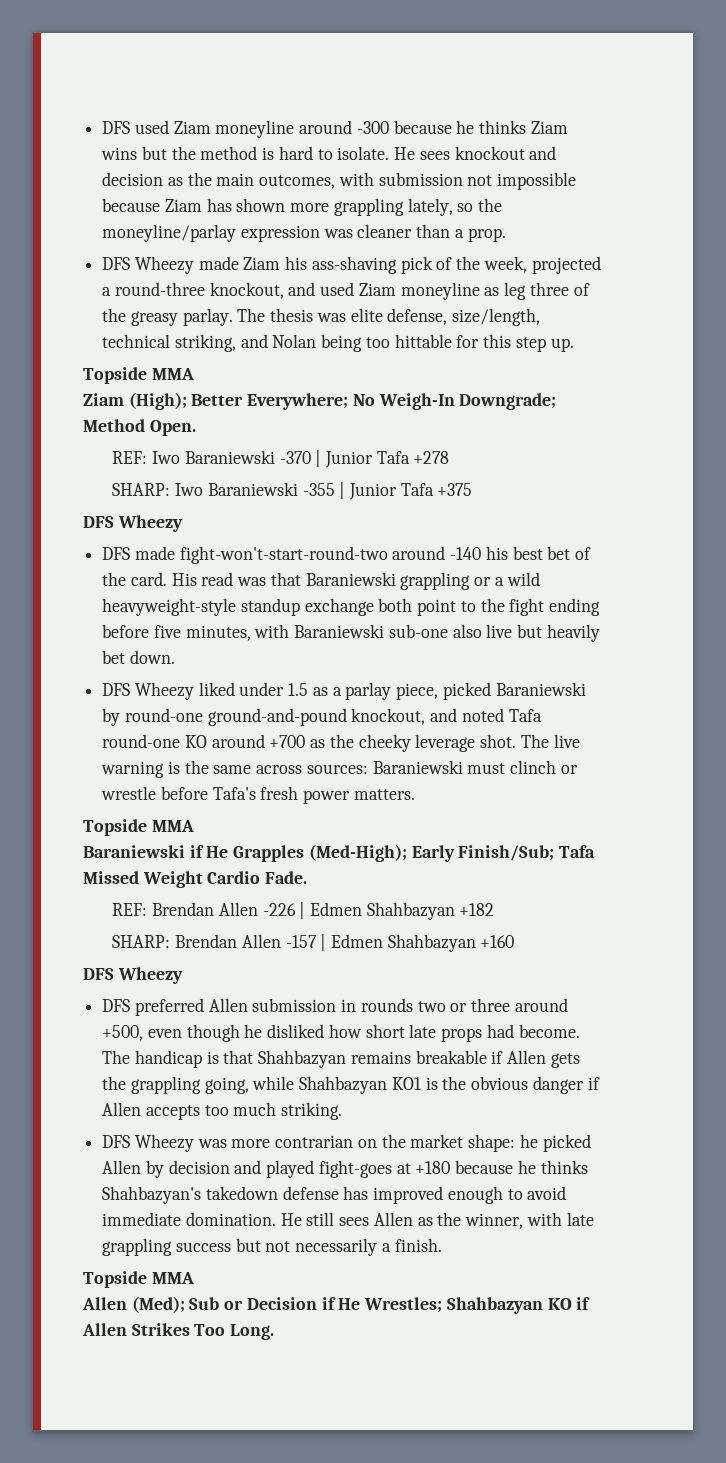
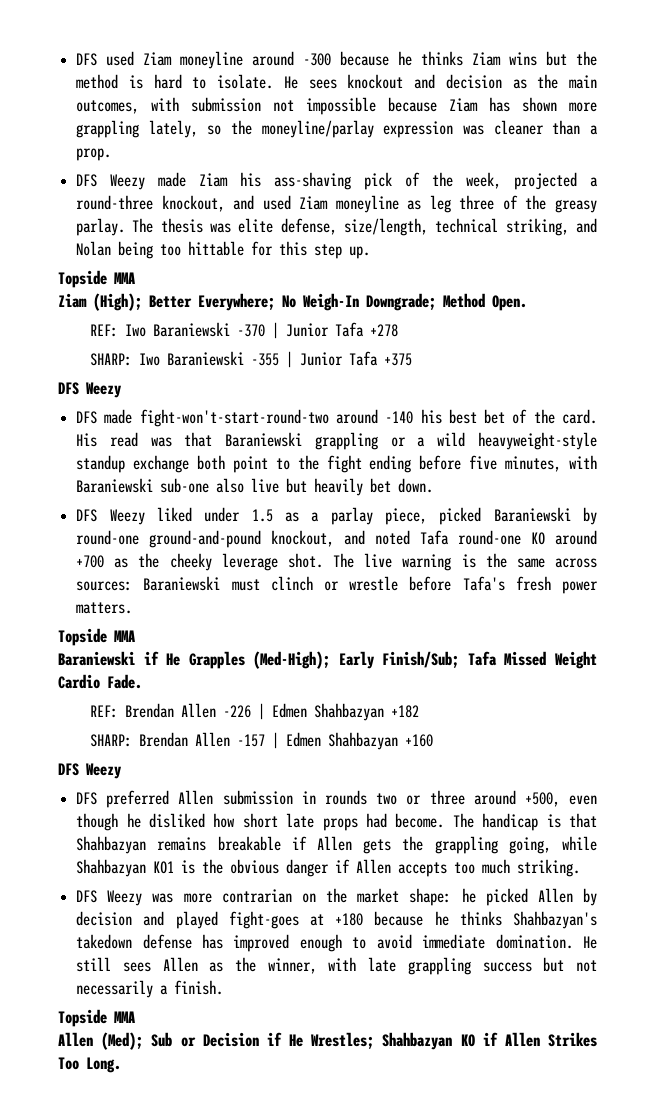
[134,256,194,274] Wheezy -> [110,174,146,190] Weezy
[117,515,183,532] Wheezy -> [86,382,121,398] Weezy
[134,682,194,700] Wheezy -> [109,509,145,525] Weezy
[117,967,183,984] Wheezy -> [86,763,121,779] Weezy
[134,1134,194,1152] Wheezy -> [107,890,143,906] Weezy

